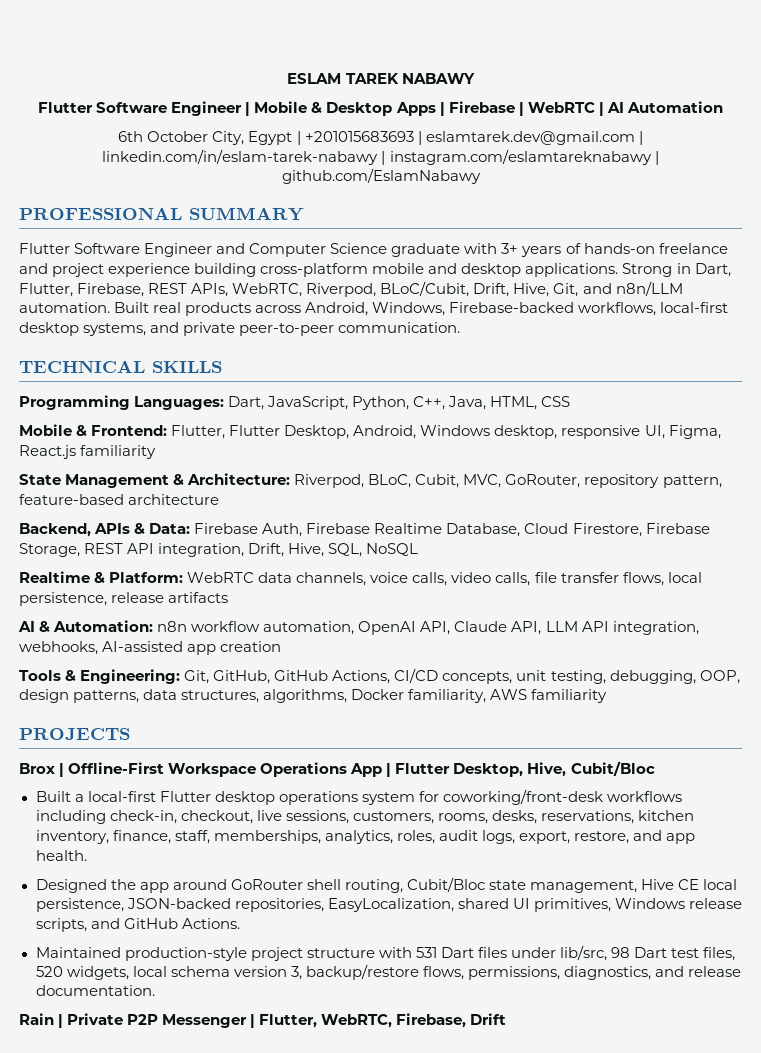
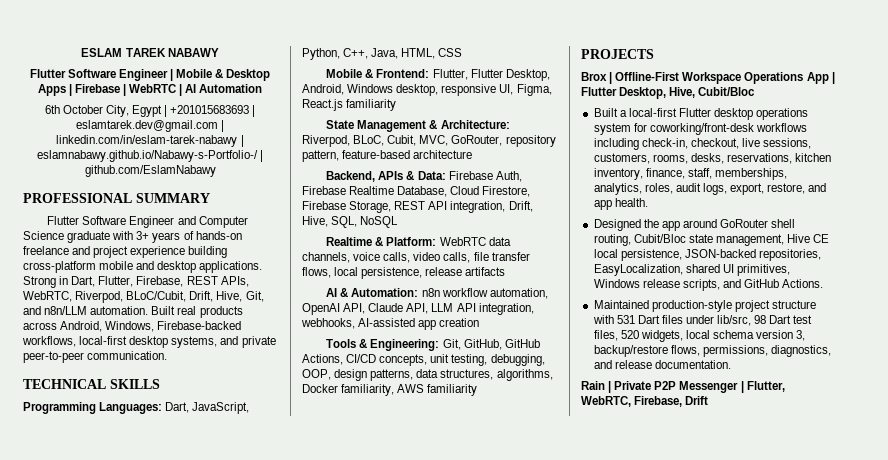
[389,149,652,165] instagram.com/eslamtareknabawy -> [36,150,258,162] eslamnabawy.github.io/Nabawy-s-Portfolio-/

